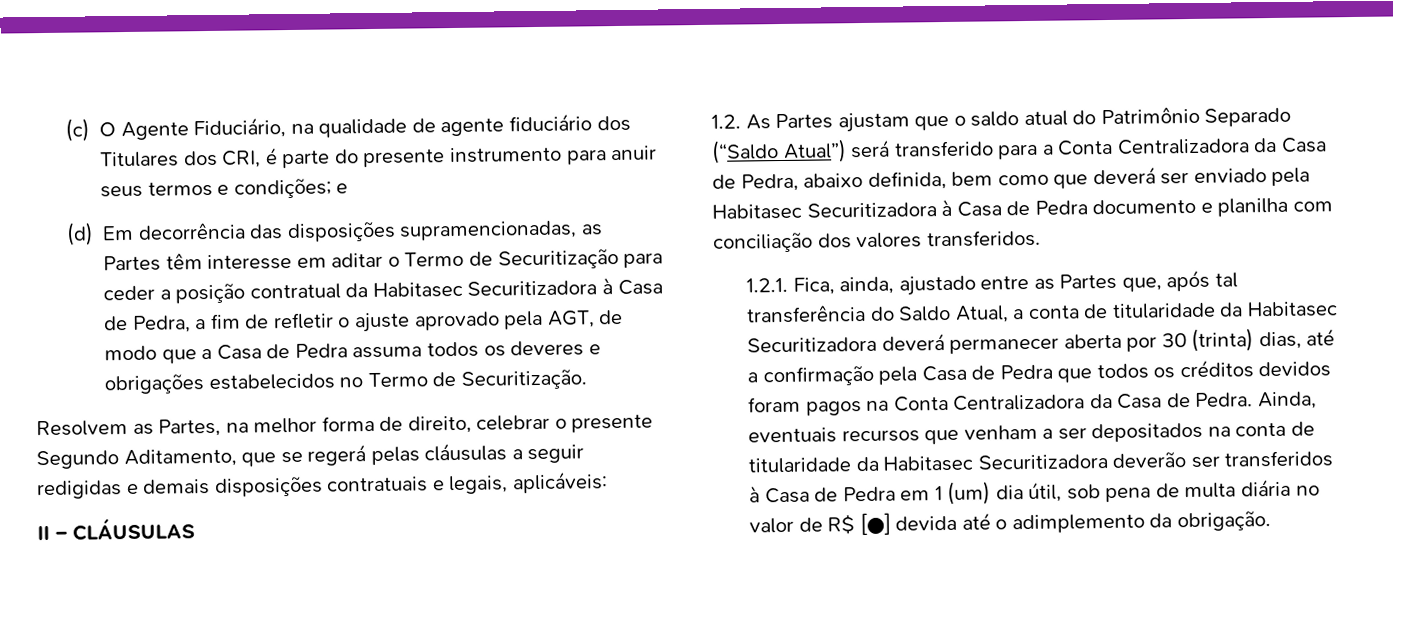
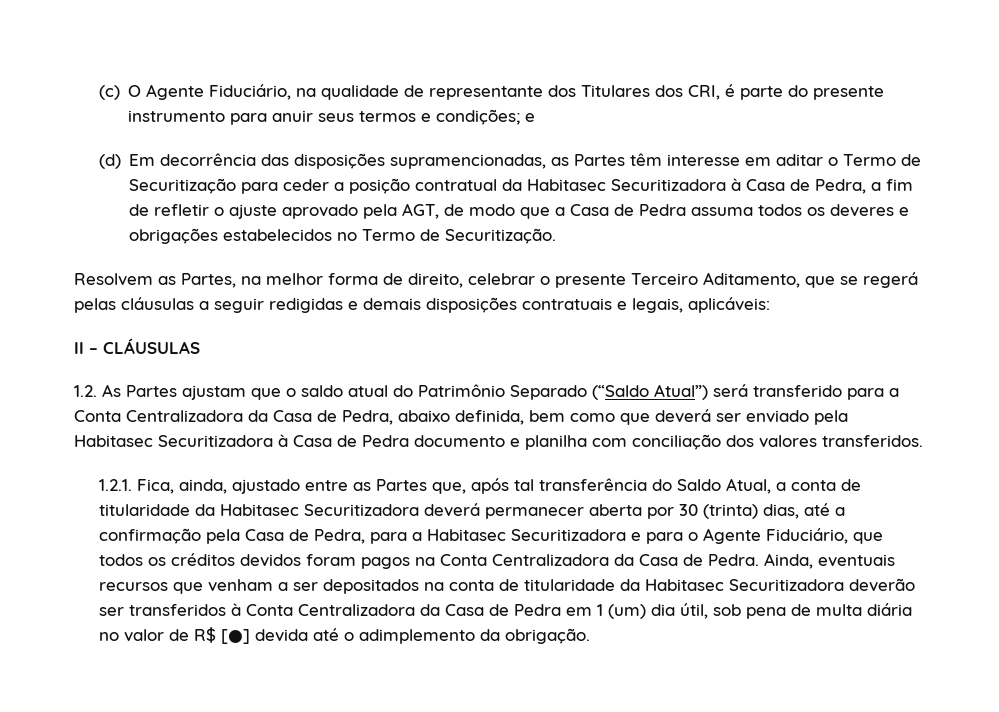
[440,113,593,137] agente fiduciário -> [429,86,544,100] representante
[36,450,119,470] Segundo -> [631,273,698,285] Terceiro
[999,364,1053,380] Pedra -> [313,528,848,544] Pedra, para a Habitasec Securitizadora e para o Agente Fiduciário,
(761, 494) none -> [245,604,440,616] Conta Centralizadora da

